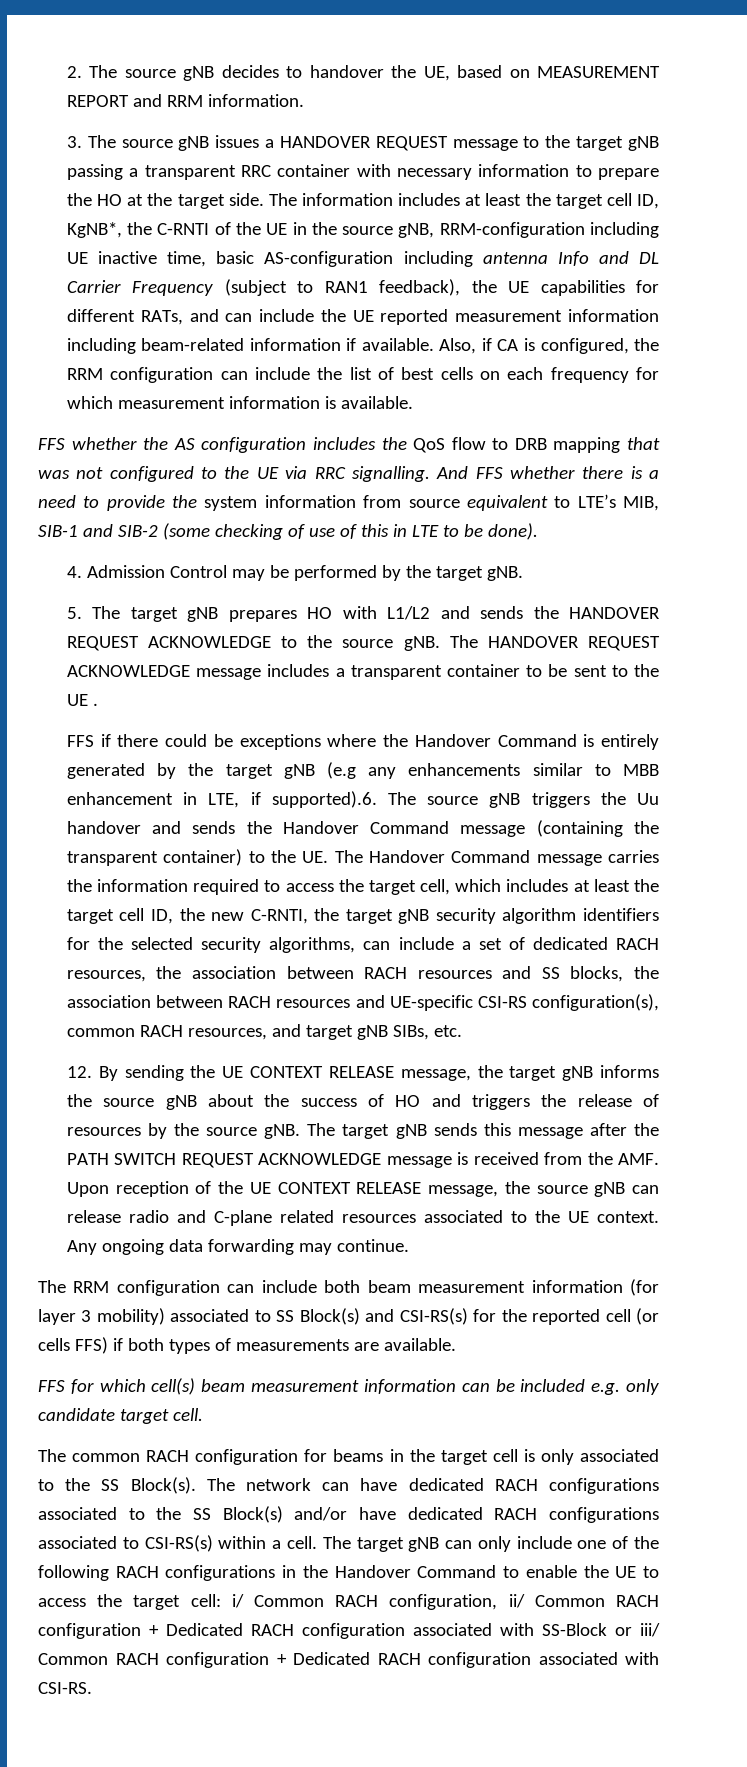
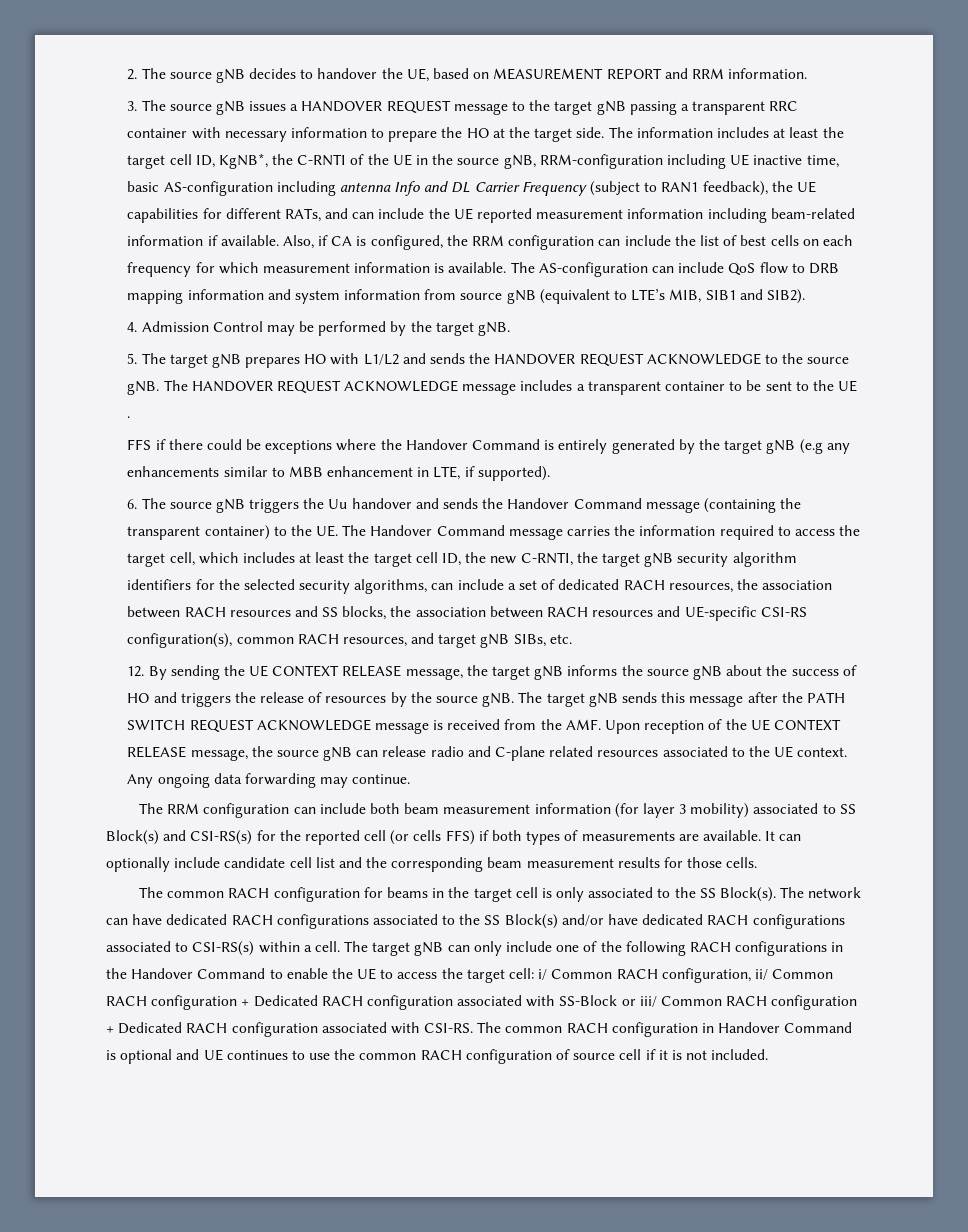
[38,437,407,453] // FFS whether the AS configuration includes the -> [510,262,725,277] The AS-configuration can include
[626,437,660,450] [38,466,659,482] [38,495,198,511] that was not configured to the UE via RRC signalling. And FFS whether there is a need to provide the -> [187,289,291,300] information and
[466,495,548,511] equivalent -> [506,289,610,304] gNB (equivalent
[38,523,538,540] SIB-1 and SIB-2 (some checking of use of this in LTE to be done). -> [705,289,805,304] SIB1 and SIB2).
[271,791,377,808] supported).6. -> [477,466,550,481] [127,499,138,509] supported). // 6.
[38,1378,659,1395] [38,1408,203,1424] // FFS for which cell(s) beam measurement information can be included e.g. only candidate target cell. -> [765,831,802,841] [106,857,758,872] It can optionally include candidate cell list and the corresponding beam measurement results for those cells.
(92, 1688) none -> [477,1022,853,1037] [106,1049,769,1064] The common RACH configuration in Handover Command is optional and UE continues to use the common RACH configuration of source cell if it is not included.

